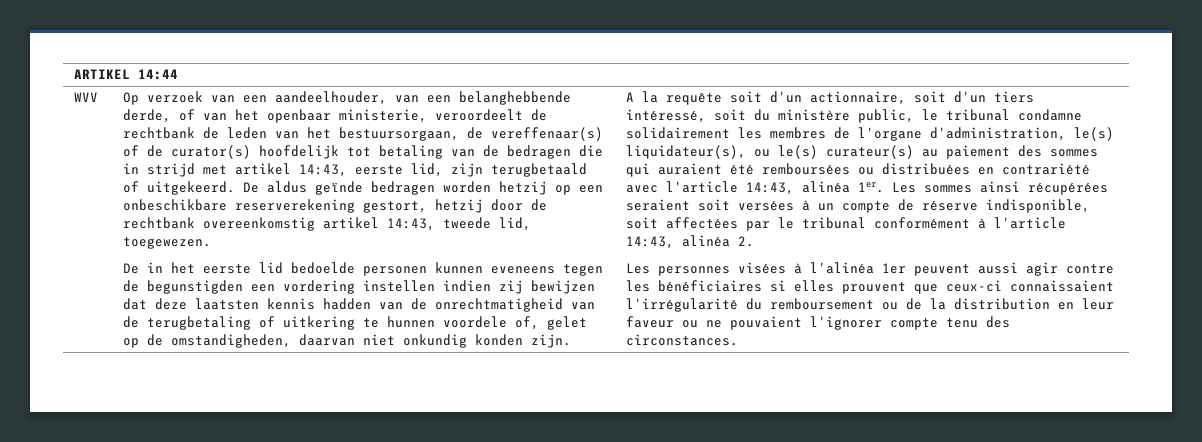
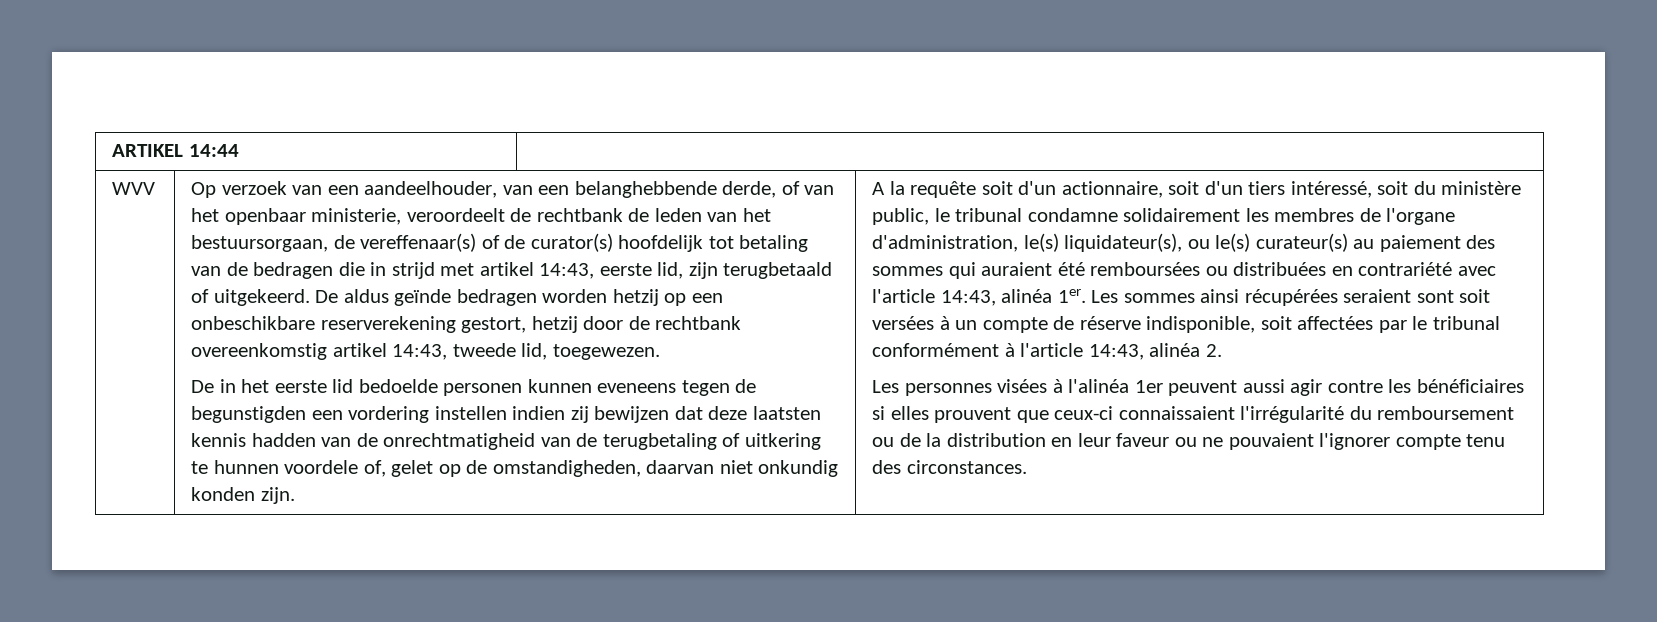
(691, 205) none -> [1416,290,1454,303] sont

